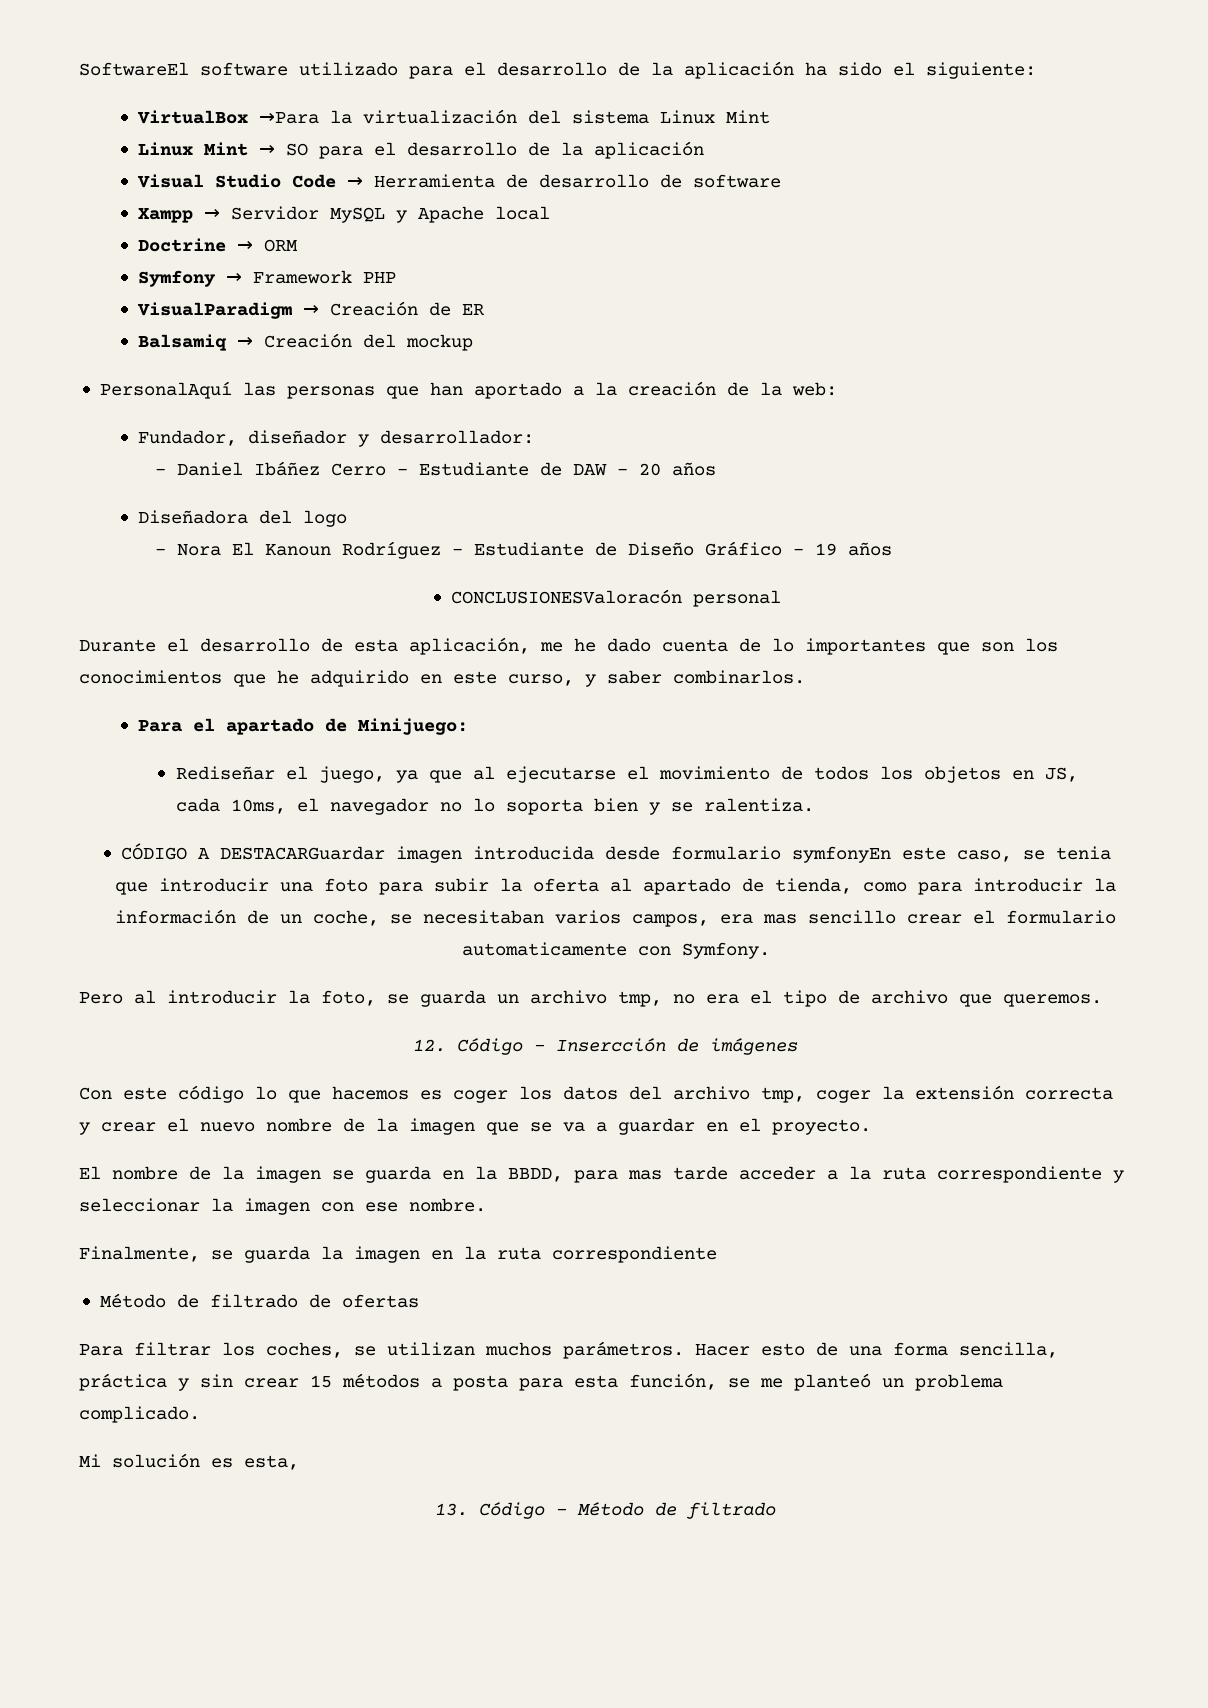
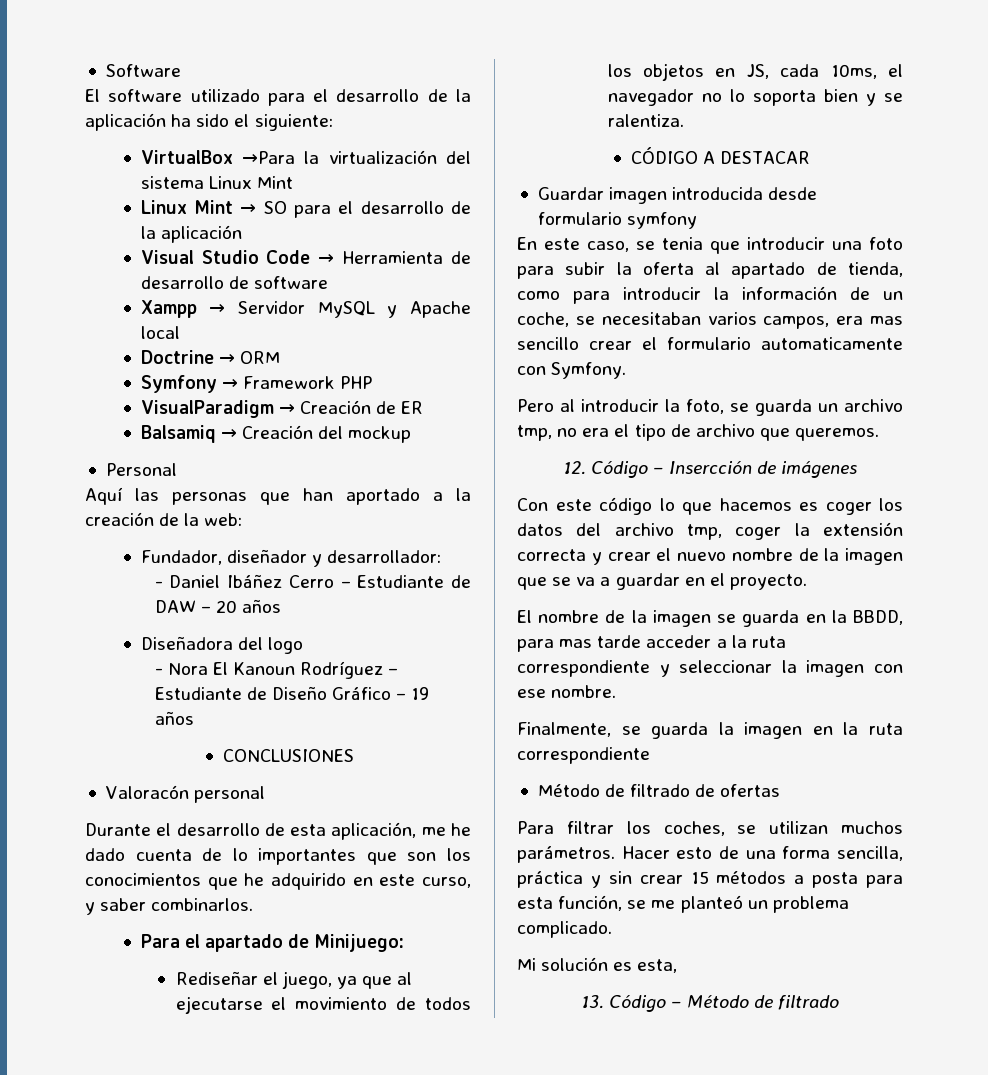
[79,62,189,76] SoftwareEl -> [105,64,181,77] [85,89,100,102] Software // El
[99,381,232,399] PersonalAquí -> [105,463,177,476] [85,487,123,505] Personal // Aquí
[450,589,682,604] CONCLUSIONESValoracón -> [222,749,354,762] [105,785,189,799] CONCLUSIONES // Valoracón
[219,846,385,860] DESTACARGuardar -> [720,151,811,164] [537,187,604,200] DESTACAR // Guardar
[791,846,891,863] symfonyEn -> [627,212,698,229] [517,237,537,250] symfony // En

